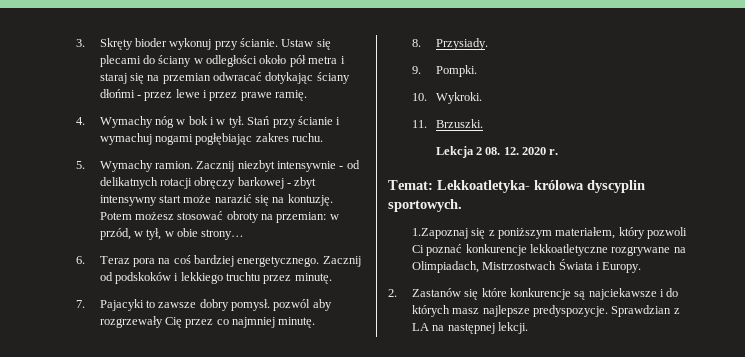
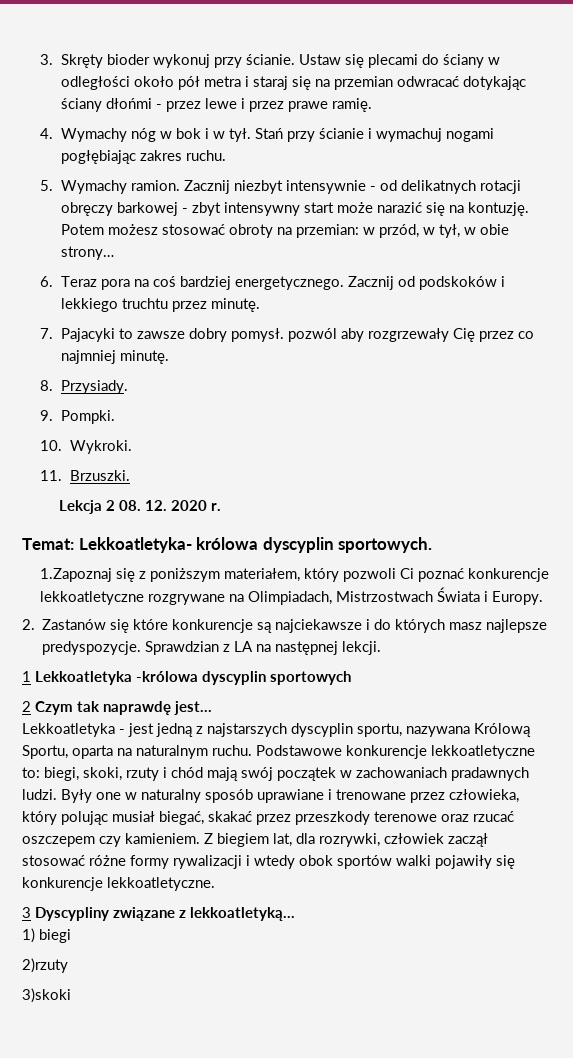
(528, 328) none -> [22,671,351,685] [22,701,212,715] [22,723,531,737] [22,745,535,759] [22,767,529,781] [22,789,519,803] [22,811,514,825] [22,833,488,847] [22,855,515,869] [22,877,215,891] [22,907,295,921] [22,928,71,943] [22,958,68,973] [22,988,71,1003] // 1 Lekkoatletyka -królowa dyscyplin sportowych // 2 Czym tak naprawdę jest… // Lekkoatletyka - jest jedną z najstarszych dyscyplin sportu, nazywana Królową Sportu, oparta na naturalnym ruchu. Podstawowe konkurencje lekkoatletyczne to: biegi, skoki, rzuty i chód mają swój początek w zachowaniach pradawnych ludzi. Były one w naturalny sposób uprawiane i trenowane przez człowieka, który polując musiał biegać, skakać przez przeszkody terenowe oraz rzucać oszczepem czy kamieniem. Z biegiem lat, dla rozrywki, człowiek zaczął stosować różne formy rywalizacji i wtedy obok sportów walki pojawiły się konkurencje lekkoatletyczne. // 3 Dyscypliny związane z lekkoatletyką… // 1) biegi // 2)rzuty // 3)skoki

